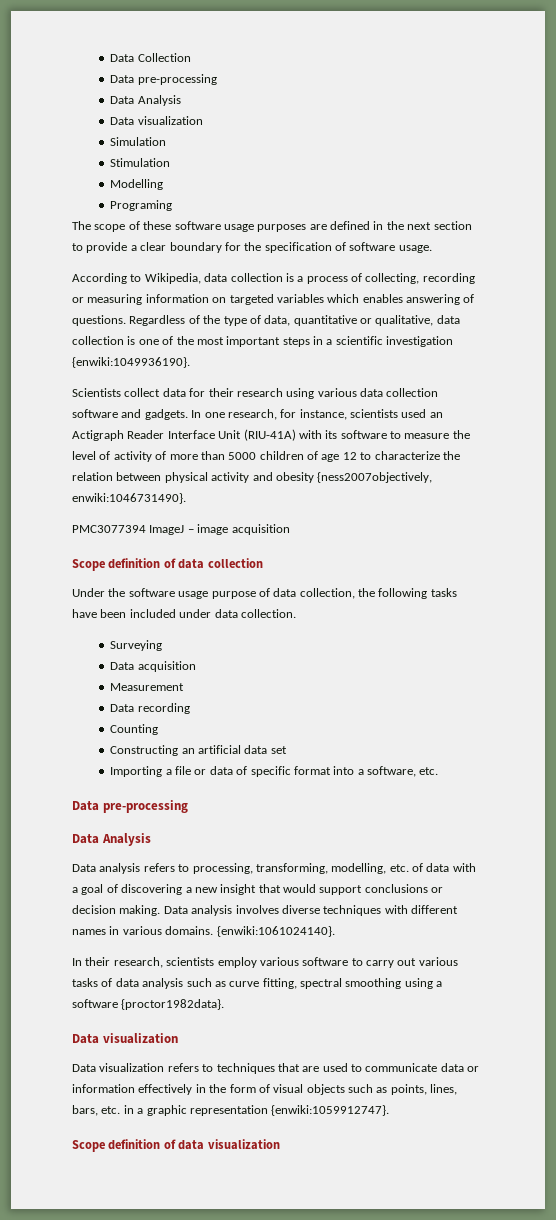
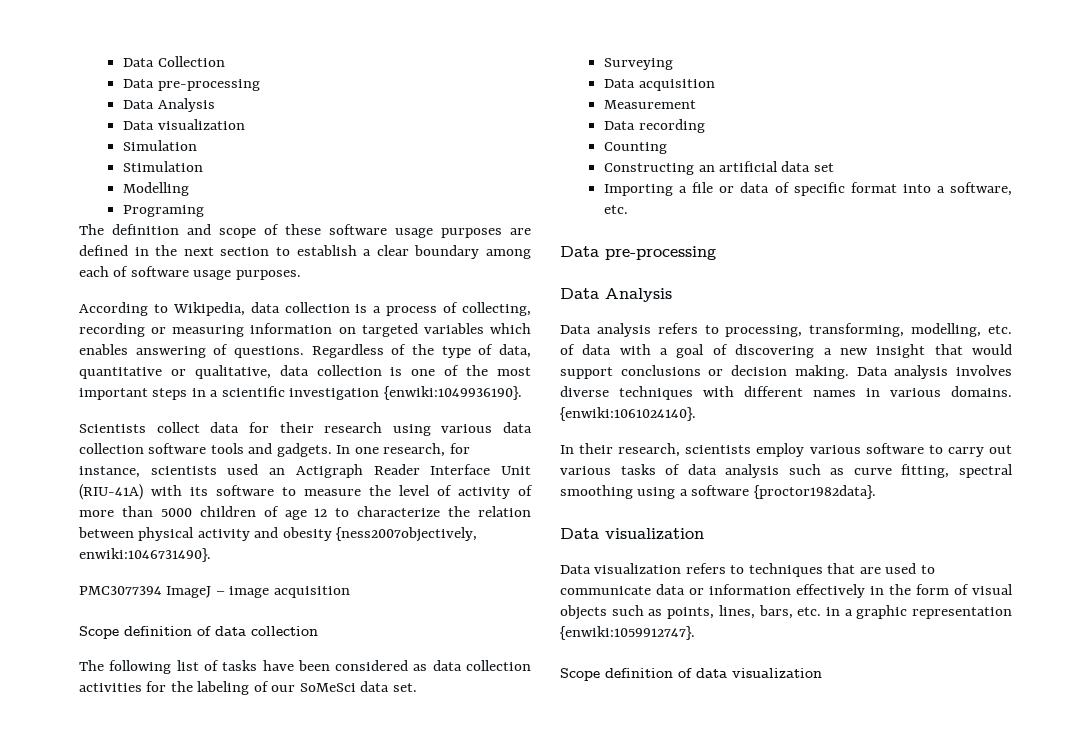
(91, 225) none -> [112,224,211,235] definition and
[86,242,128,253] provide -> [296,245,357,256] establish
[224,242,432,253] for the specification of software usage. -> [486,249,531,259] [79,266,301,280] among each of software usage purposes.
(118, 413) none -> [210,443,244,454] tools
[72,588,457,599] [72,609,296,618] Under the software usage purpose of data collection, the following tasks have been included under data collection. -> [79,660,532,674] [79,681,417,695] The following list of tasks have been considered as data collection activities for the labeling of our SoMeSci data set.

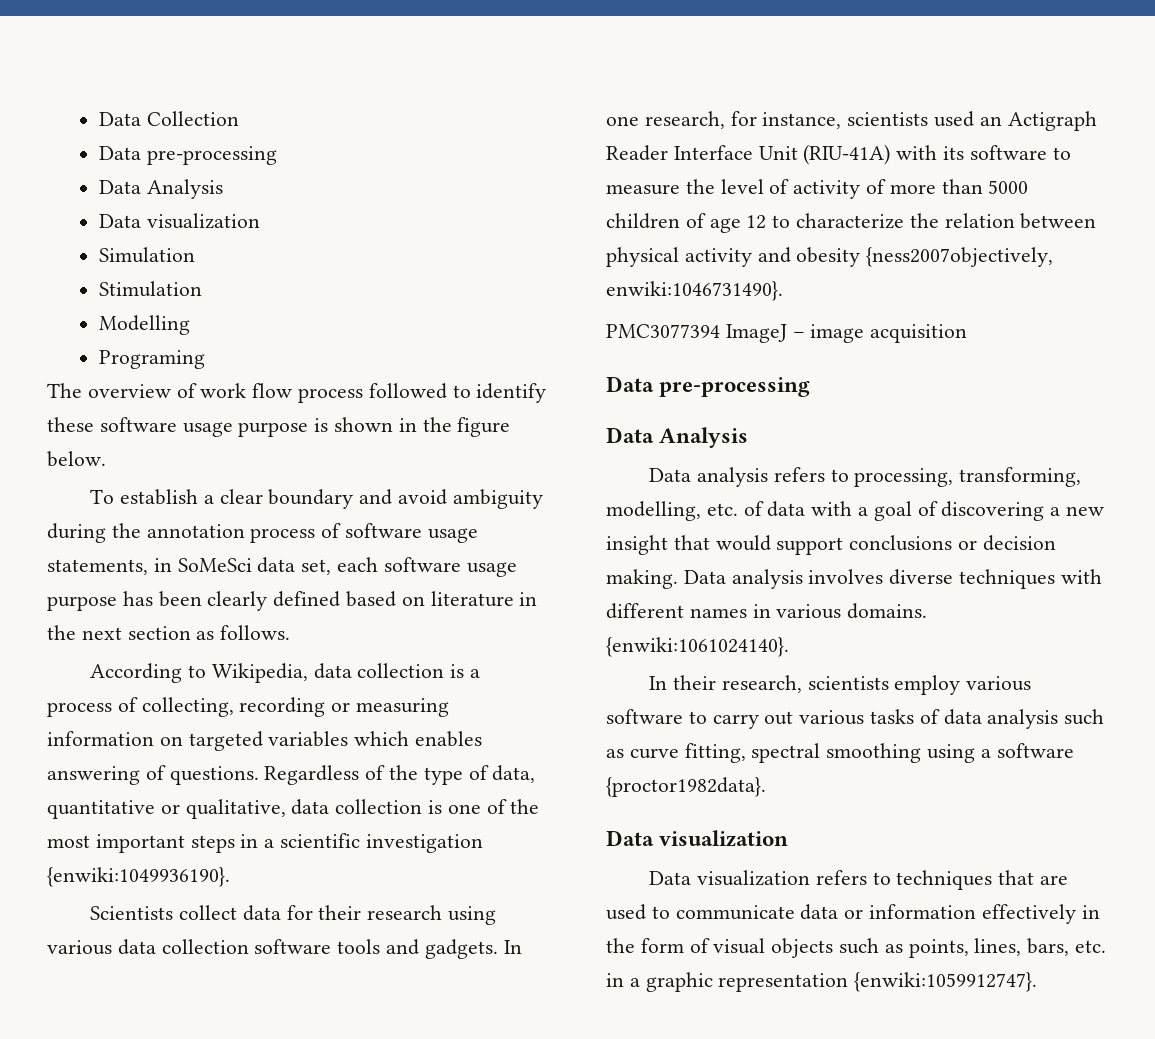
[112,224,531,238] [79,245,531,259] [79,266,301,280] definition and scope of these software usage purposes are defined in the next section to establish a clear boundary among each of software usage purposes. -> [87,383,547,403] [47,417,511,437] [47,451,106,467] [90,489,543,509] [47,523,478,543] [47,557,517,577] [47,591,538,611] [47,625,291,640] overview of work flow process followed to identify these software usage purpose is shown in the figure below. // To establish a clear boundary and avoid ambiguity during the annotation process of software usage statements, in SoMeSci data set, each software usage purpose has been clearly defined based on literature in the next section as follows.
[79,626,318,639] [79,660,532,674] [79,681,417,695] [604,58,674,70] [604,79,715,91] [604,100,697,109] [604,119,705,133] [604,142,668,154] [604,161,834,175] [604,182,1012,196] [604,205,629,214] // Scope definition of data collection // The following list of tasks have been considered as data collection activities for the labeling of our SoMeSci data set. // Surveying // Data acquisition // Measurement // Data recording // Counting // Constructing an artificial data set // Importing a file or data of specific format into a software, etc. -> (968, 333) none
[560,668,822,681] // Scope definition of data visualization -> (1038, 982) none

